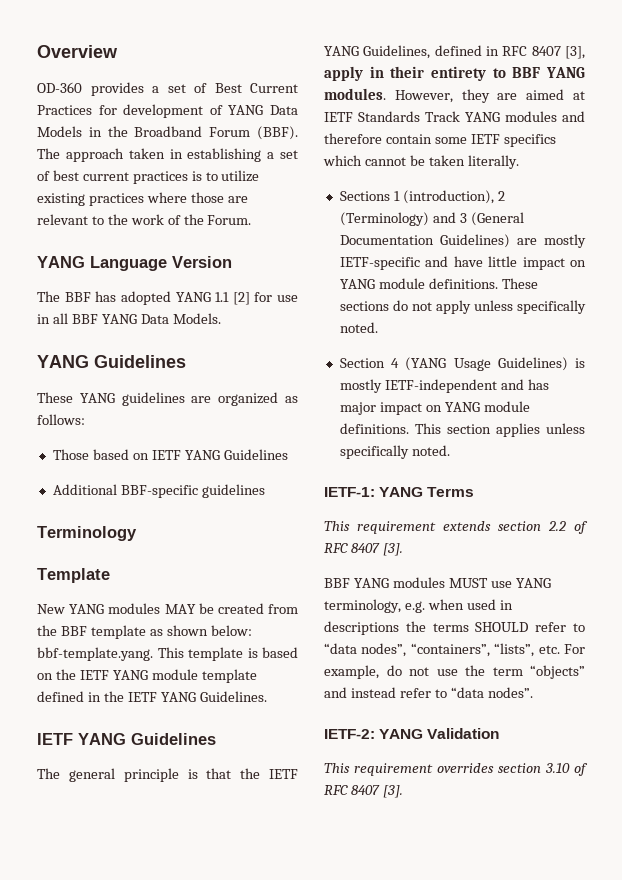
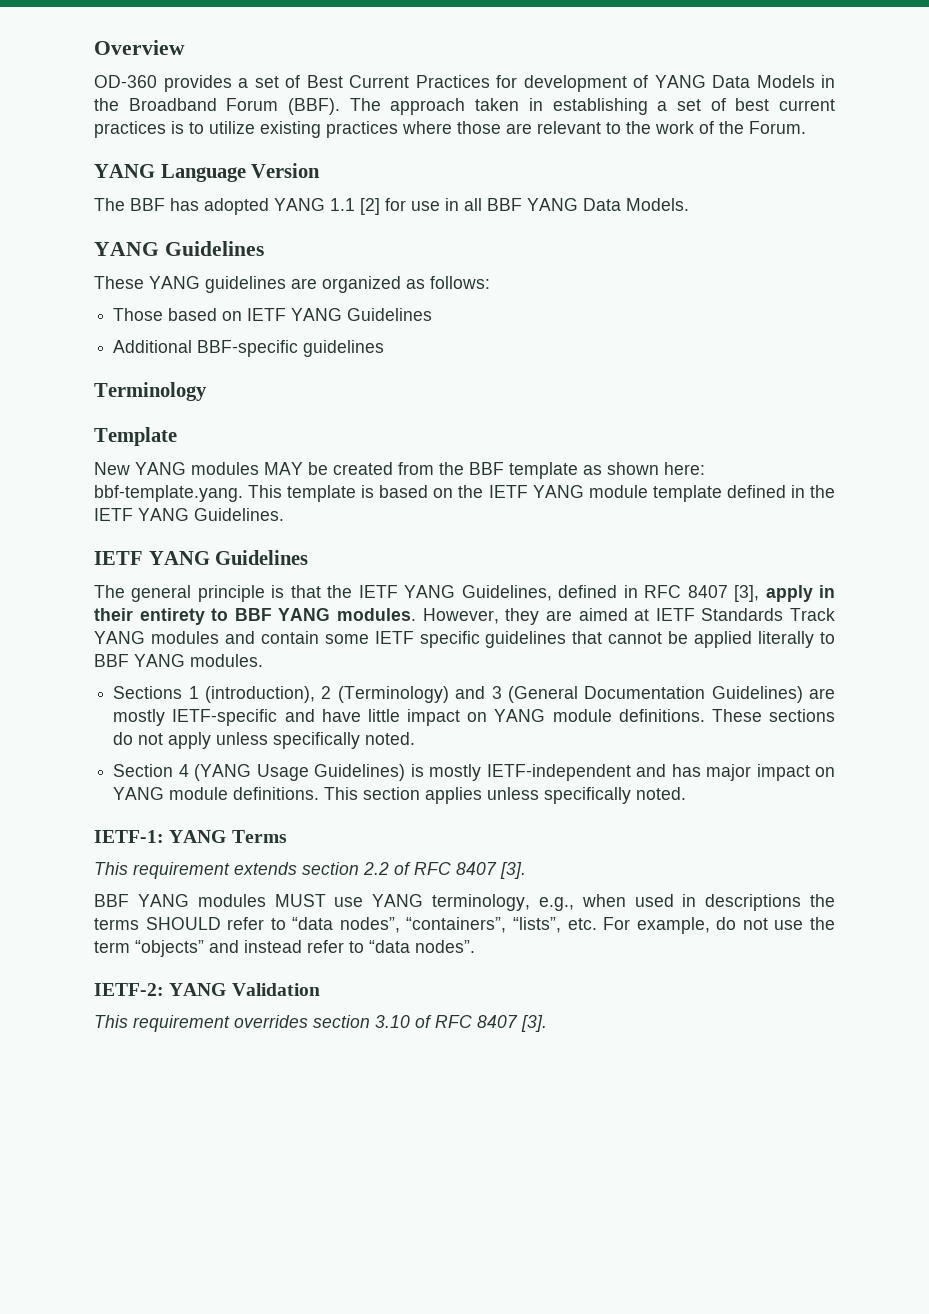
[210,625,252,636] below: -> [664,462,705,475] here:
[324,133,382,144] therefore -> (255, 637) none
[503,134,556,147] [323,155,519,169] specifics which cannot be taken literally. -> [419,631,835,648] [94,654,263,667] specific guidelines that cannot be applied literally to BBF YANG modules.
[404,601,425,613] e.g. -> [538,897,574,911] e.g.,

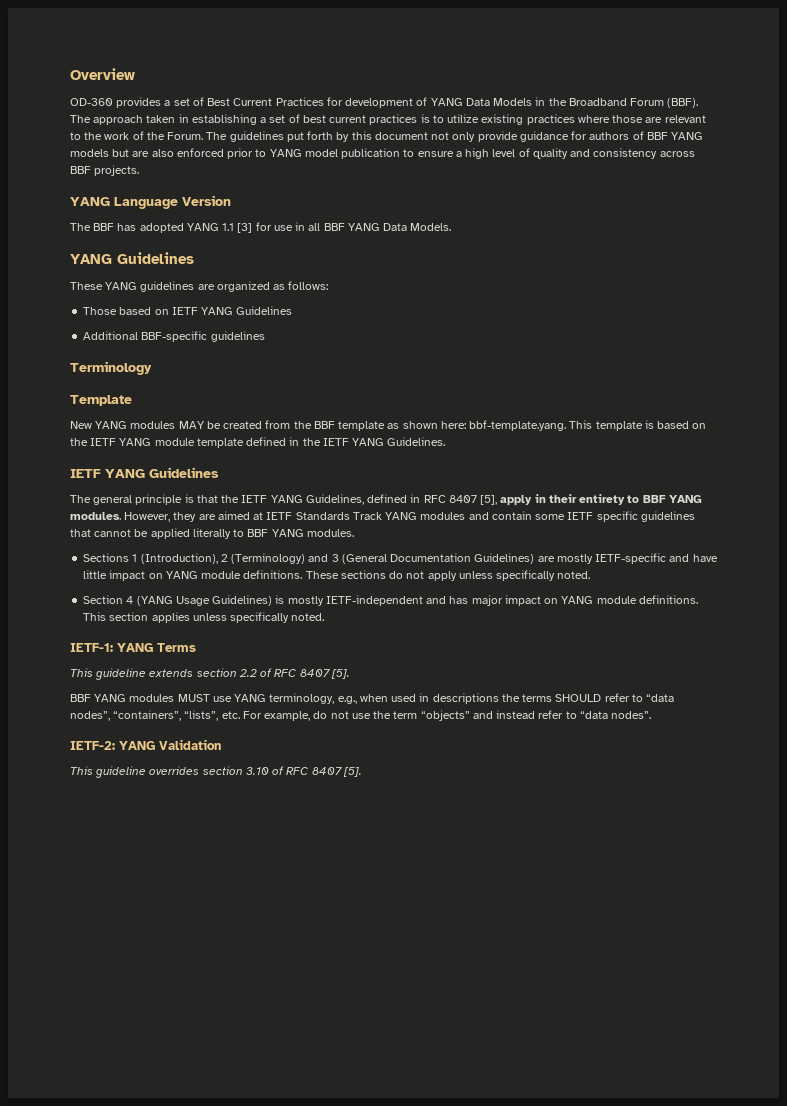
(806, 127) none -> [206,131,704,142] [70,148,695,159] [70,165,140,176] The guidelines put forth by this document not only provide guidance for authors of BBF YANG models but are also enforced prior to YANG model publication to ensure a high level of quality and consistency across BBF projects.
[360,198,380,215] [2] -> [237,223,253,233] [3]
[734,585,760,602] [3], -> [480,495,498,505] [5],
[205,686,315,703] (introduction), -> [140,553,218,564] (Introduction),
[133,862,230,879] requirement -> [95,668,147,680] guideline
[500,862,526,879] [3]. -> [330,669,350,679] [5].
[133,1015,230,1032] requirement -> [95,766,147,778] guideline
[521,1015,547,1032] [3]. -> [342,767,362,777] [5].

